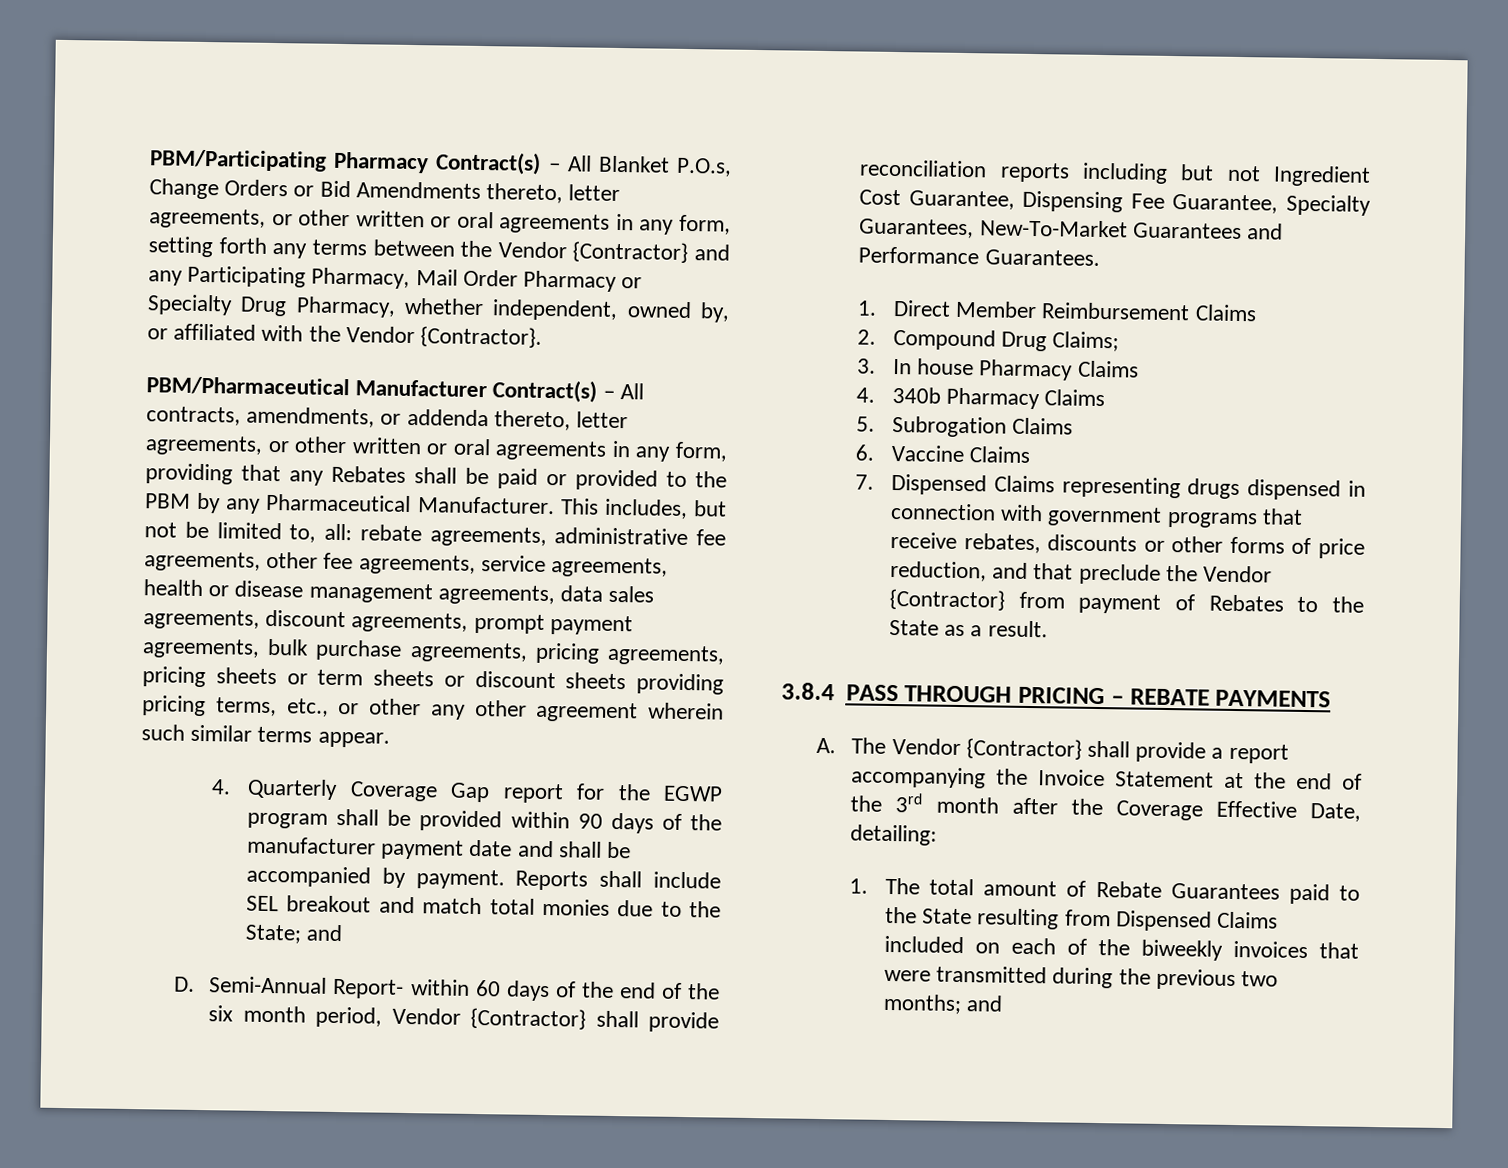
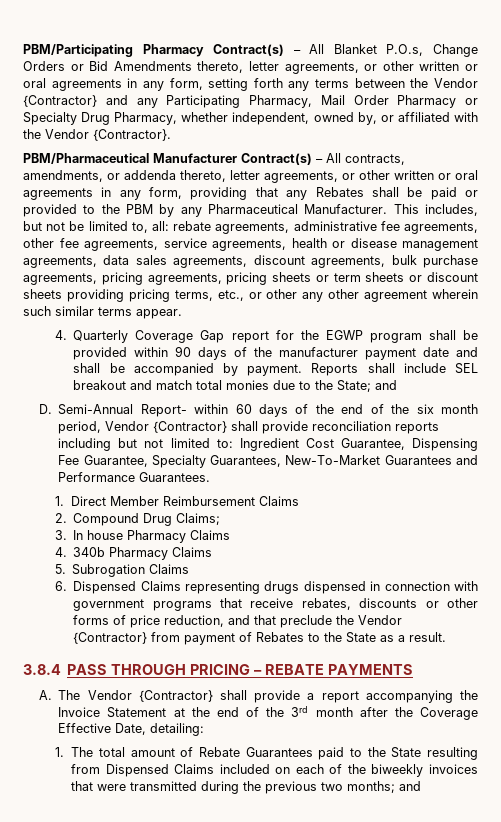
[473,613,633,636] [142,638,260,659] prompt payment agreements, -> (386, 262) none
(1261, 173) none -> [170,438,233,448] limited to:
[891,444,1032,463] [855,474,875,490] Vaccine Claims // 7. -> (68, 586) none

